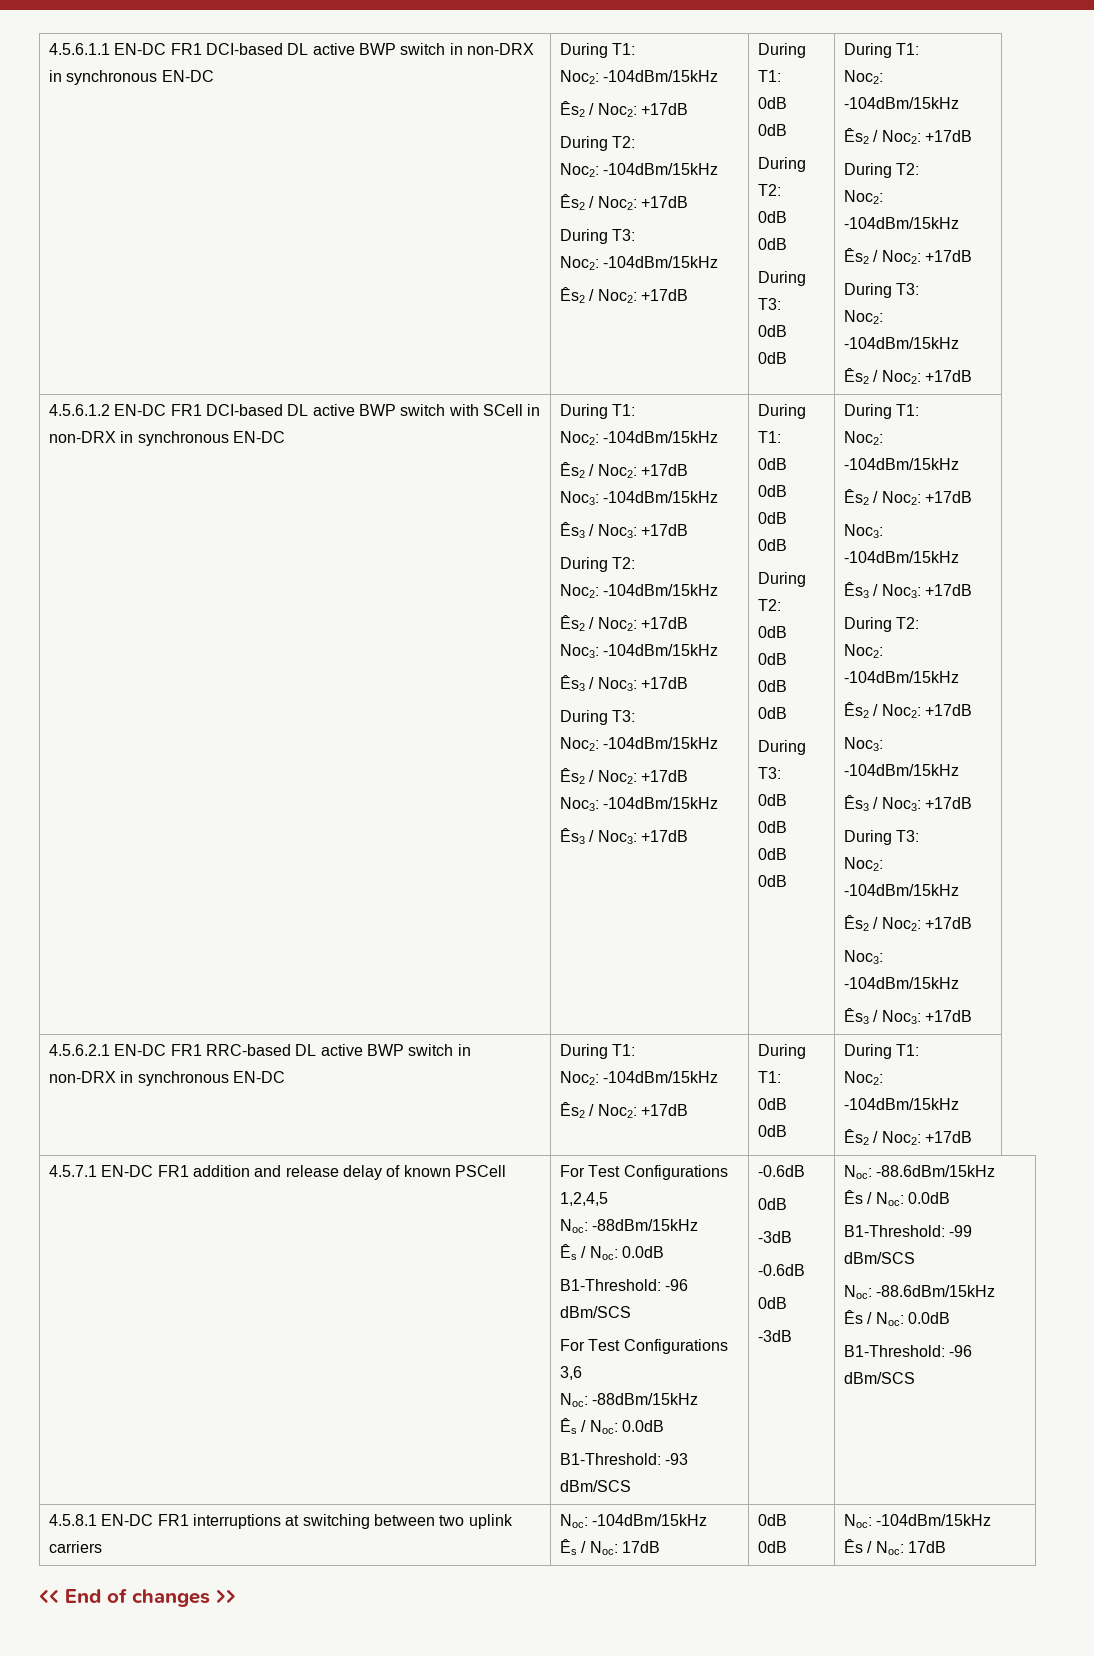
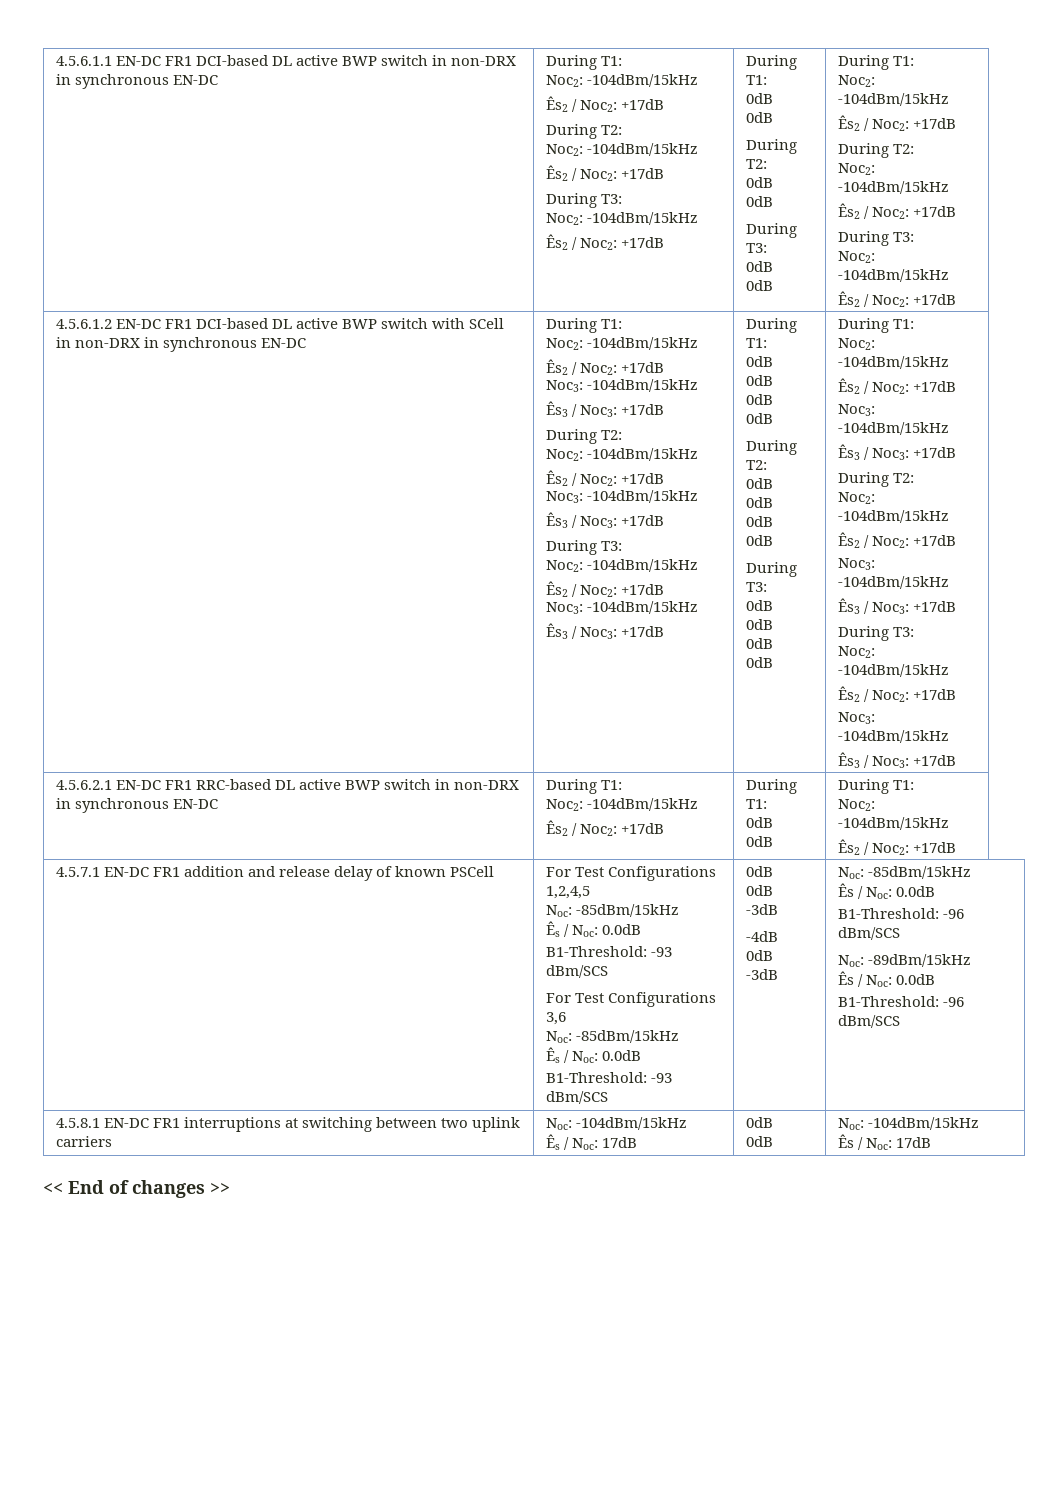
[592,1219,699,1231] [559,1244,664,1260] [559,1279,689,1291] [559,1306,631,1318] [559,1339,728,1354] [559,1366,582,1380] [559,1393,699,1407] [559,1418,664,1434] [559,1453,689,1465] [559,1480,631,1492] [757,1165,805,1177] [757,1198,787,1210] [757,1231,792,1243] [757,1264,805,1276] [757,1297,787,1309] [757,1330,792,1342] [843,1165,996,1179] [843,1190,950,1206] [843,1225,973,1237] [843,1252,915,1264] [843,1285,996,1299] -88dBm/15kHz // Ês / Noc: 0.0dB // B1-Threshold: -96 dBm/SCS // For Test Configurations 3,6 // Noc: -88dBm/15kHz // Ês / Noc: 0.0dB // B1-Threshold: -93 dBm/SCS | -0.6dB // 0dB // -3dB // -0.6dB // 0dB // -3dB | Noc: -88.6dBm/15kHz // Ês / Noc: 0.0dB // B1-Threshold: -99 dBm/SCS // Noc: -88.6dBm/15kHz -> [575,904,679,917] [545,921,641,937] [545,946,672,957] [545,965,608,978] [545,992,716,1007] [545,1012,566,1025] [545,1030,679,1043] [545,1047,641,1063] [545,1072,672,1083] [545,1091,608,1104] [745,866,773,877] [745,885,773,896] [745,904,778,915] [745,931,778,942] [745,950,773,961] [745,969,778,980] [837,866,971,879] [837,883,935,899] [837,908,964,919] [837,927,900,940] [837,954,971,967] -85dBm/15kHz // Ês / Noc: 0.0dB // B1-Threshold: -93 dBm/SCS // For Test Configurations 3,6 // Noc: -85dBm/15kHz // Ês / Noc: 0.0dB // B1-Threshold: -93 dBm/SCS | 0dB // 0dB // -3dB // -4dB // 0dB // -3dB | Noc: -85dBm/15kHz // Ês / Noc: 0.0dB // B1-Threshold: -96 dBm/SCS // Noc: -89dBm/15kHz

